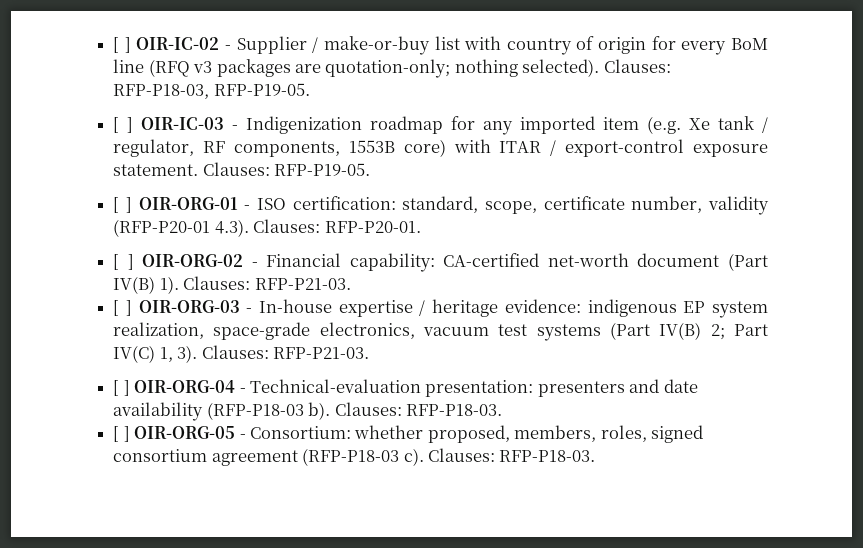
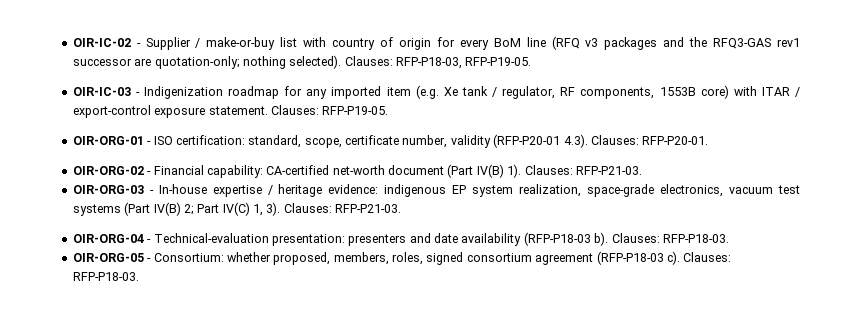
[113,37,131,53] [ ] -> (72, 42) none
(291, 68) none -> [663,37,801,49] [72,58,132,66] and the RFQ3-GAS rev1 successor
[113,117,134,133] [ ] -> (532, 61) none
[113,197,132,213] [ ] -> (389, 110) none
[113,254,134,270] [ ] -> (709, 140) none
[113,300,132,316] [ ] -> (642, 170) none
[113,380,130,396] [ ] -> (402, 208) none
[113,426,130,442] [ ] -> (729, 238) none

